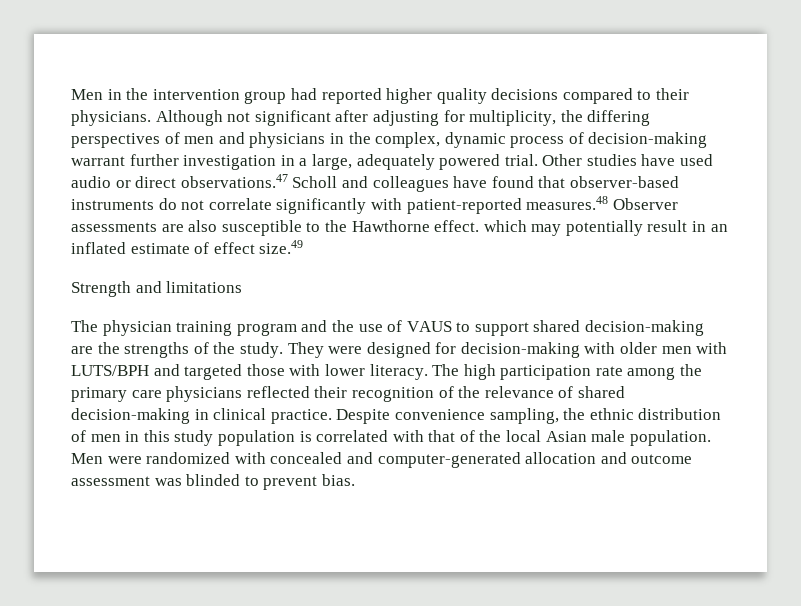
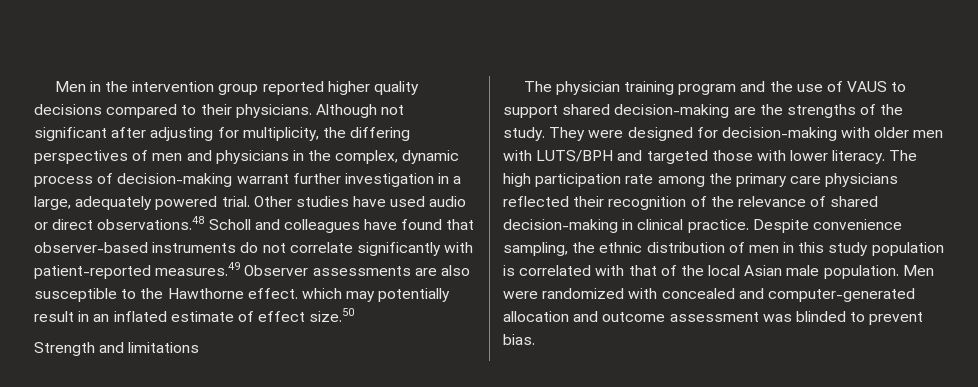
[290,88,317,100] had -> (259, 89) none
[180,174,288,188] observations.47 -> [97,216,205,230] observations.48
[526,196,609,210] measures.48 -> [155,262,241,276] measures.49
[259,240,304,254] size.49 -> [309,308,355,322] size.50

